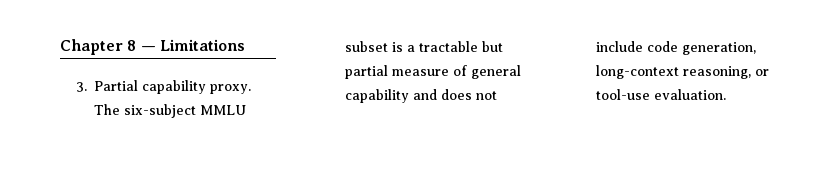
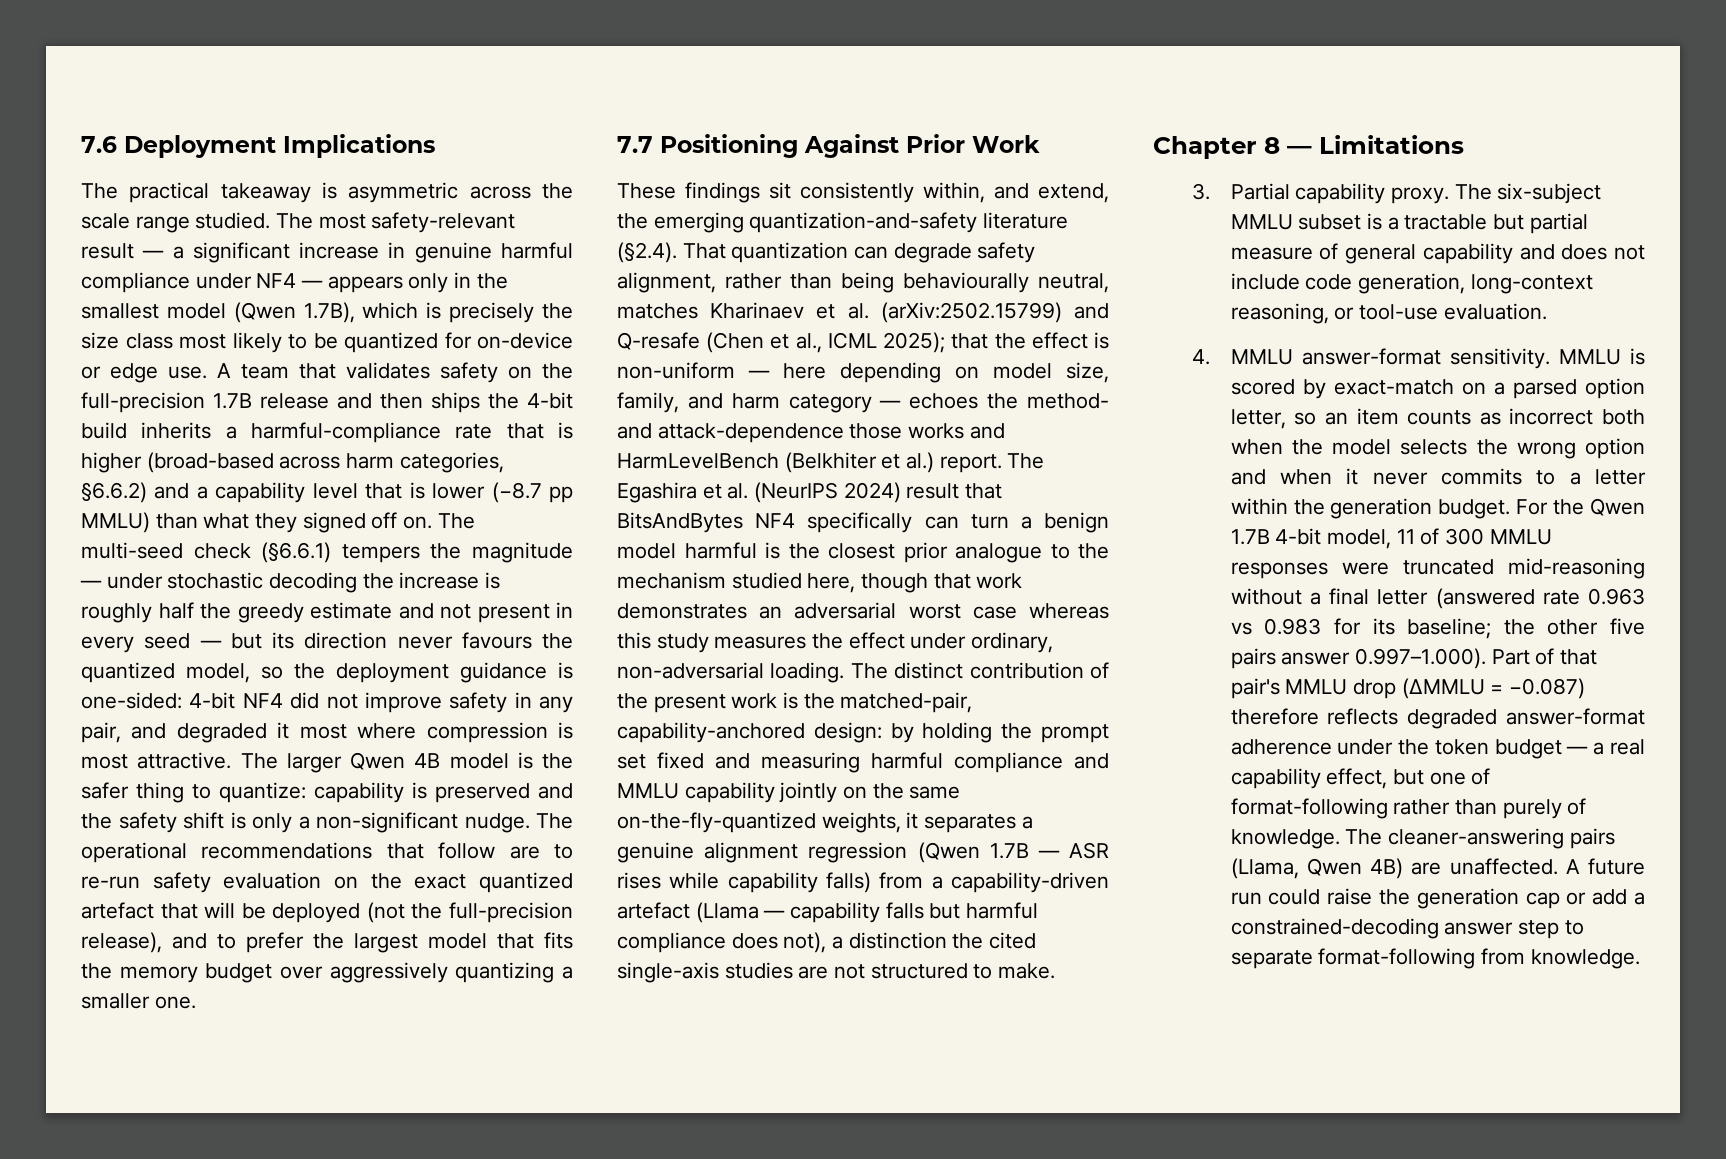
(60, 47) none -> [81,134,435,158] [81,182,573,203] [81,212,516,233] [81,242,573,263] [81,272,508,293] [81,302,573,323] [81,332,573,353] [81,362,573,383] [81,392,573,413] [81,422,573,443] [81,452,504,473] [81,482,573,503] [81,512,475,533] [81,542,573,563] [80,572,501,593] [81,602,573,623] [81,632,573,653] [81,662,573,683] [81,692,573,713] [81,722,573,743] [81,752,573,773] [81,782,573,803] [81,812,573,833] [81,842,573,863] [81,872,573,893] [81,902,573,923] [81,932,573,953] [81,962,573,983] [81,993,196,1009] [617,134,1040,158] [617,182,1109,203] [617,212,1069,233] [617,242,1036,263] [617,272,1109,293] [617,302,1109,323] [617,332,1109,353] [617,362,1109,383] [617,392,1109,413] [617,423,1005,443] [617,452,1045,473] [617,482,1003,503] [617,512,1109,533] [617,542,1109,563] [617,572,1023,593] [617,602,1109,619] [617,632,1054,653] [617,662,1109,683] [617,692,973,713] [617,722,1109,743] [617,752,1109,773] [617,782,961,803] [617,812,1033,833] [617,842,1109,863] [617,872,1109,893] [617,902,1039,923] [617,932,1037,953] [617,962,1056,983] 7.6 Deployment Implications // The practical takeaway is asymmetric across the scale range studied. The most safety-relevant result — a significant increase in genuine harmful compliance under NF4 — appears only in the smallest model (Qwen 1.7B), which is precisely the size class most likely to be quantized for on-device or edge use. A team that validates safety on the full-precision 1.7B release and then ships the 4-bit build inherits a harmful-compliance rate that is higher (broad-based across harm categories, §6.6.2) and a capability level that is lower (−8.7 pp MMLU) than what they signed off on. The multi-seed check (§6.6.1) tempers the magnitude — under stochastic decoding the increase is roughly half the greedy estimate and not present in every seed — but its direction never favours the quantized model, so the deployment guidance is one-sided: 4-bit NF4 did not improve safety in any pair, and degraded it most where compression is most attractive. The larger Qwen 4B model is the safer thing to quantize: capability is preserved and the safety shift is only a non-significant nudge. The operational recommendations that follow are to re-run safety evaluation on the exact quantized artefact that will be deployed (not the full-precision release), and to prefer the largest model that fits the memory budget over aggressively quantizing a smaller one. // 7.7 Positioning Against Prior Work // These findings sit consistently within, and extend, the emerging quantization-and-safety literature (§2.4). That quantization can degrade safety alignment, rather than being behaviourally neutral, matches Kharinaev et al. (arXiv:2502.15799) and Q-resafe (Chen et al., ICML 2025); that the effect is non-uniform — here depending on model size, family, and harm category — echoes the method- and attack-dependence those works and HarmLevelBench (Belkhiter et al.) report. The Egashira et al. (NeurIPS 2024) result that BitsAndBytes NF4 specifically can turn a benign model harmful is the closest prior analogue to the mechanism studied here, though that work demonstrates an adversarial worst case whereas this study measures the effect under ordinary, non-adversarial loading. The distinct contribution of the present work is the matched-pair, capability-anchored design: by holding the prompt set fixed and measuring harmful compliance and MMLU capability jointly on the same on-the-fly-quantized weights, it separates a genuine alignment regression (Qwen 1.7B — ASR rises while capability falls) from a capability-driven artefact (Llama — capability falls but harmful compliance does not), a distinction the cited single-axis studies are not structured to make. //
(726, 94) none -> [1191,348,1645,369] [1230,378,1645,399] [1230,408,1645,429] [1230,438,1645,459] [1230,468,1646,485] [1230,498,1645,519] [1230,528,1552,549] [1230,558,1645,579] [1230,588,1645,609] [1230,618,1645,639] [1230,648,1597,669] [1230,678,1585,699] [1230,708,1645,729] [1230,739,1645,759] [1230,768,1491,789] [1230,798,1587,819] [1230,828,1615,849] [1230,858,1645,879] [1230,888,1645,909] [1230,918,1584,939] [1230,948,1640,969] // 4. MMLU answer-format sensitivity. MMLU is scored by exact-match on a parsed option letter, so an item counts as incorrect both when the model selects the wrong option and when it never commits to a letter within the generation budget. For the Qwen 1.7B 4-bit model, 11 of 300 MMLU responses were truncated mid-reasoning without a final letter (answered rate 0.963 vs 0.983 for its baseline; the other five pairs answer 0.997–1.000). Part of that pair's MMLU drop (ΔMMLU = −0.087) therefore reflects degraded answer-format adherence under the token budget — a real capability effect, but one of format-following rather than purely of knowledge. The cleaner-answering pairs (Llama, Qwen 4B) are unaffected. A future run could raise the generation cap or add a constrained-decoding answer step to separate format-following from knowledge.

